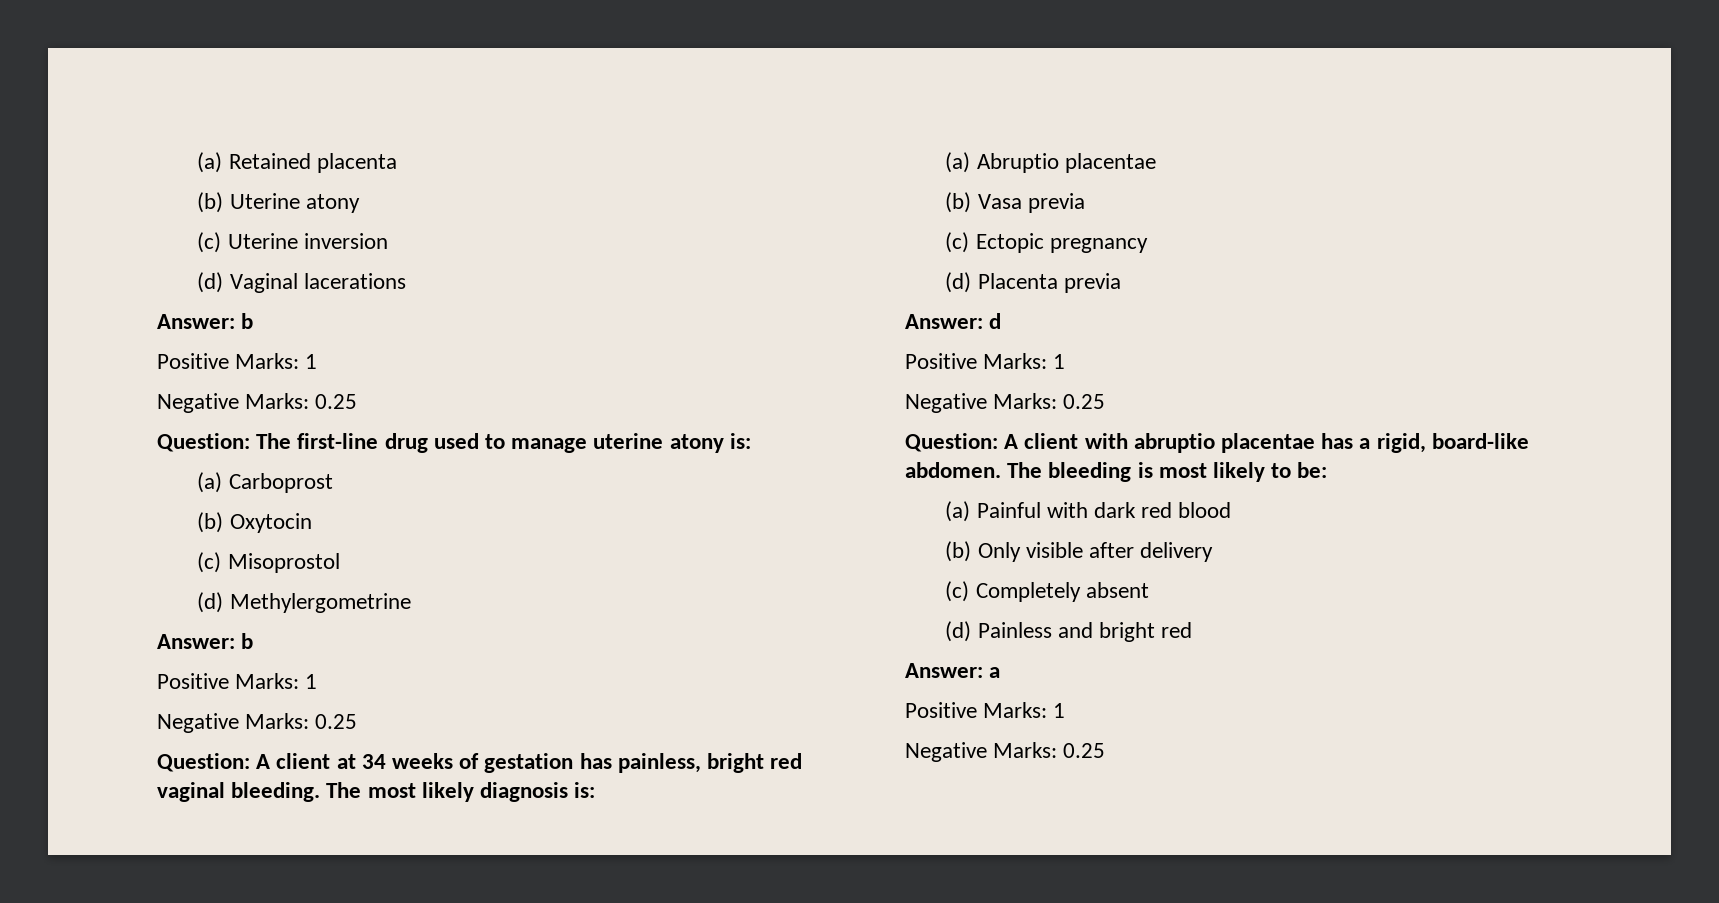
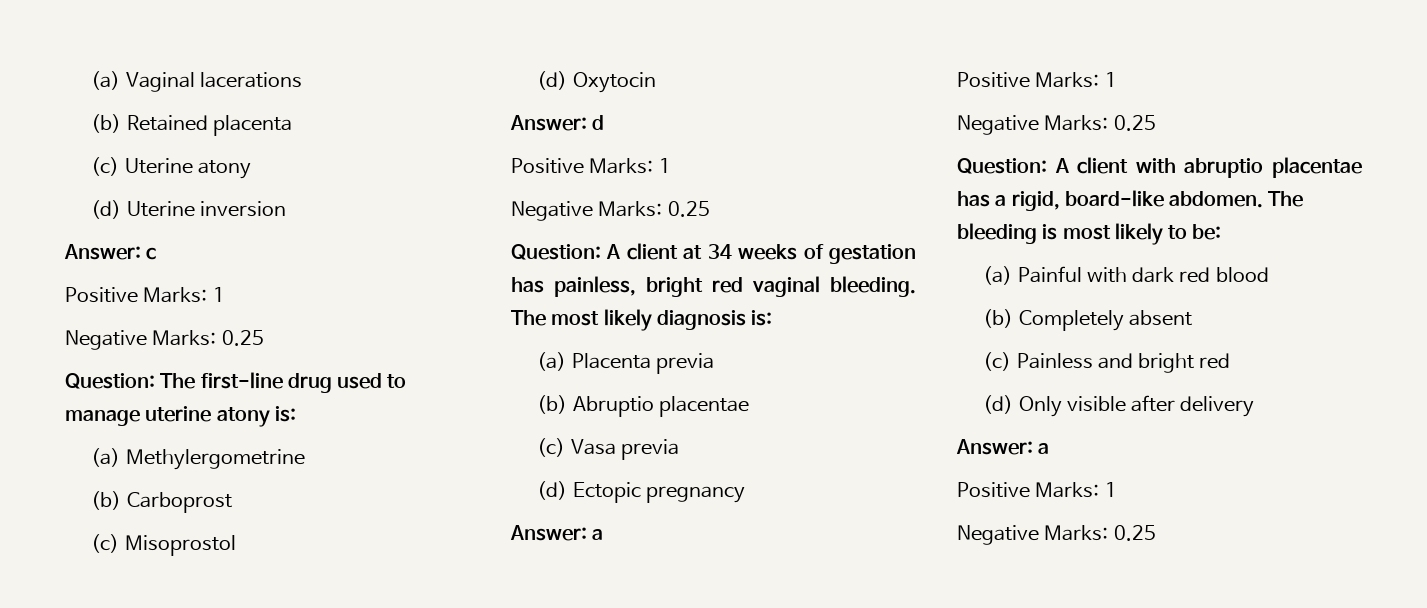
[197,152,223,173] (a) -> [91,71,302,92] [91,114,122,133] (a) Vaginal lacerations // (b)
[197,192,224,213] (b) -> [91,157,120,176] (c)
[197,232,222,253] (c) -> [91,200,122,219] (d)
[197,272,406,293] [157,313,254,329] // (d) Vaginal lacerations // Answer: b -> [64,244,157,260] // Answer: c
[228,473,333,493] [197,512,312,533] Carboprost // (b) Oxytocin -> [125,449,305,470] [91,491,232,513] Methylergometrine // (b) Carboprost
[229,593,411,613] [157,633,254,649] Methylergometrine // Answer: b -> [572,72,656,93] [510,115,605,131] Oxytocin // Answer: d
(971, 162) none -> [571,353,714,374] [537,395,568,414] Placenta previa // (b)
[945,192,972,213] (b) -> [537,438,566,457] (c)
[945,232,970,253] (c) -> [537,481,568,500] (d)
[945,272,1121,293] [905,313,1002,329] // (d) Placenta previa // Answer: d -> [510,525,604,541] // Answer: a
[977,542,1214,562] [945,581,1149,602] [945,621,1193,642] Only visible after delivery // (c) Completely absent // (d) Painless and bright red -> [1018,310,1192,331] [983,352,1231,373] [983,395,1255,417] Completely absent // (c) Painless and bright red // (d) Only visible after delivery

